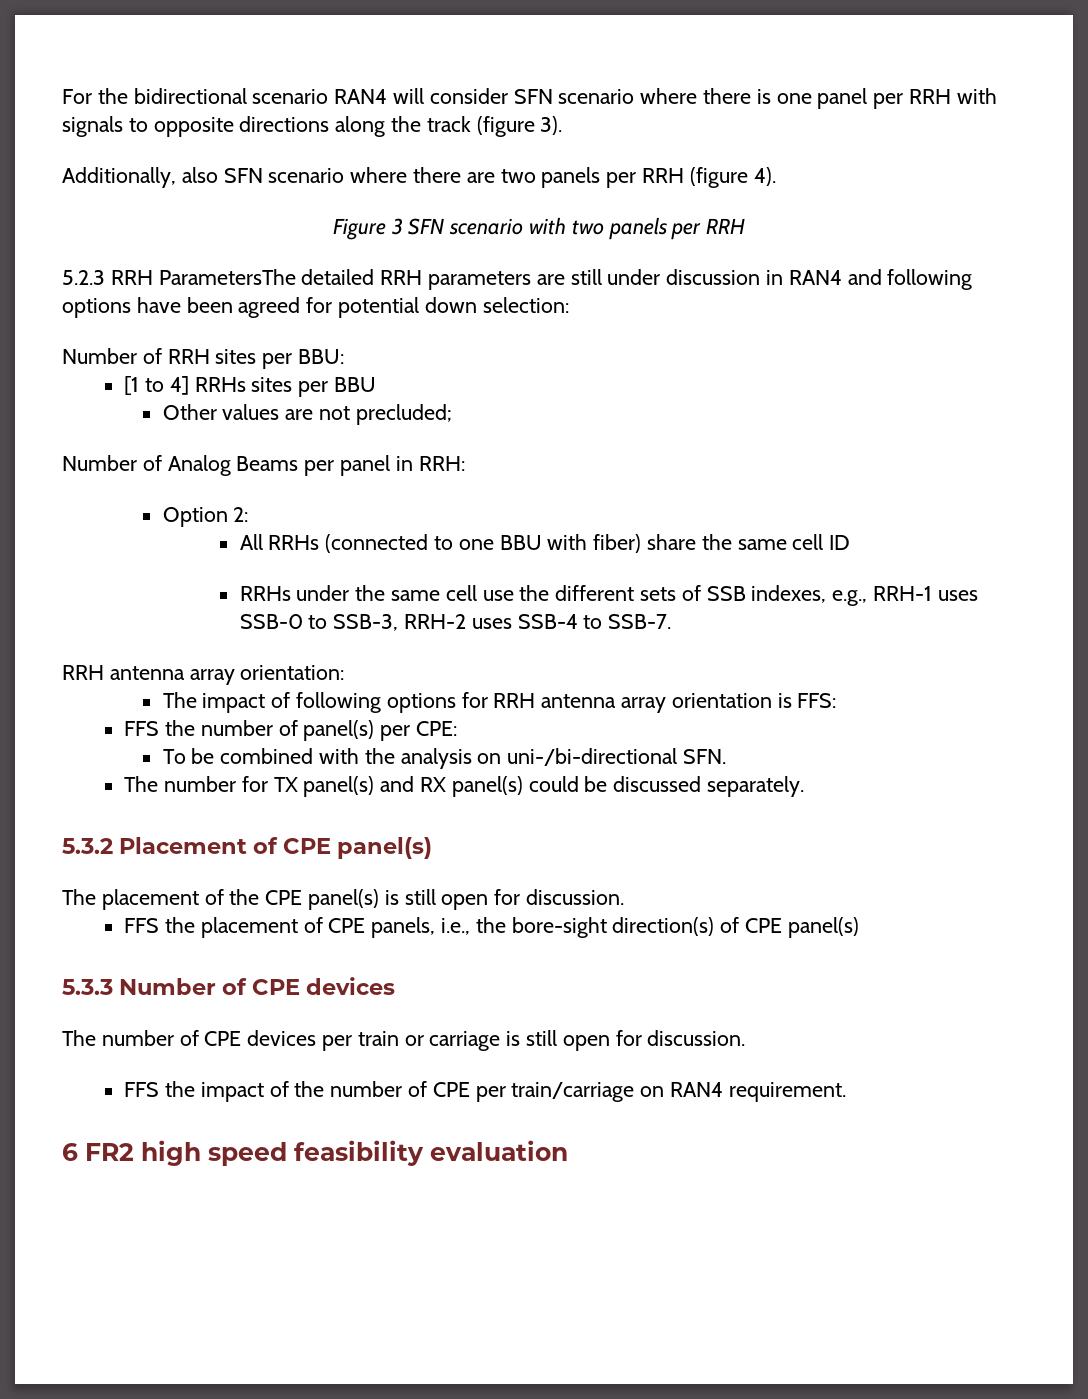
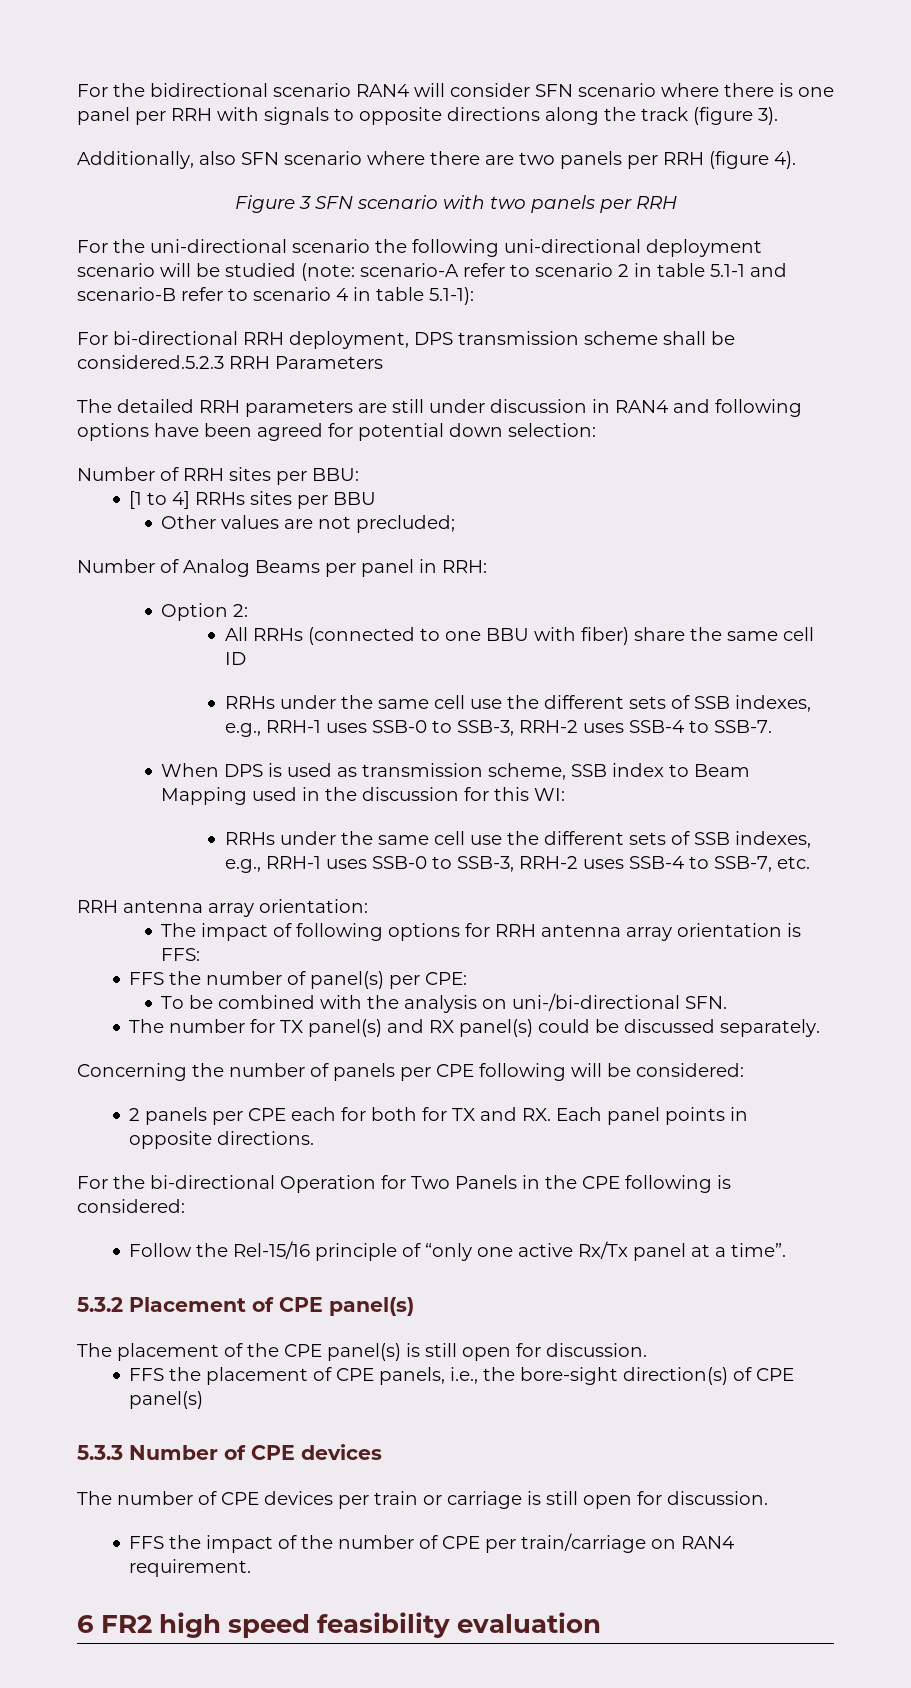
[62,269,296,285] 5.2.3 RRH ParametersThe -> [77,239,762,257] [77,263,787,281] [77,287,474,305] [77,331,735,349] [77,355,383,369] [77,399,112,413] For the uni-directional scenario the following uni-directional deployment scenario will be studied (note: scenario-A refer to scenario 2 in table 5.1-1 and scenario-B refer to scenario 4 in table 5.1-1): // For bi-directional RRH deployment, DPS transmission scheme shall be considered.5.2.3 RRH Parameters // The
(672, 621) none -> [161,763,751,780] [161,787,566,805] [225,831,812,848] [225,856,811,873] // When DPS is used as transmission scheme, SSB index to Beam Mapping used in the discussion for this WI: // RRHs under the same cell use the different sets of SSB indexes, e.g., RRH-1 uses SSB-0 to SSB-3, RRH-2 uses SSB-4 to SSB-7, etc.
(804, 786) none -> [77,1063,744,1081] [129,1107,749,1125] [129,1131,315,1149] [77,1175,731,1193] [77,1199,185,1213] [129,1241,787,1261] // Concerning the number of panels per CPE following will be considered: // 2 panels per CPE each for both for TX and RX. Each panel points in opposite directions. // For the bi-directional Operation for Two Panels in the CPE following is considered: // Follow the Rel-15/16 principle of “only one active Rx/Tx panel at a time”.

